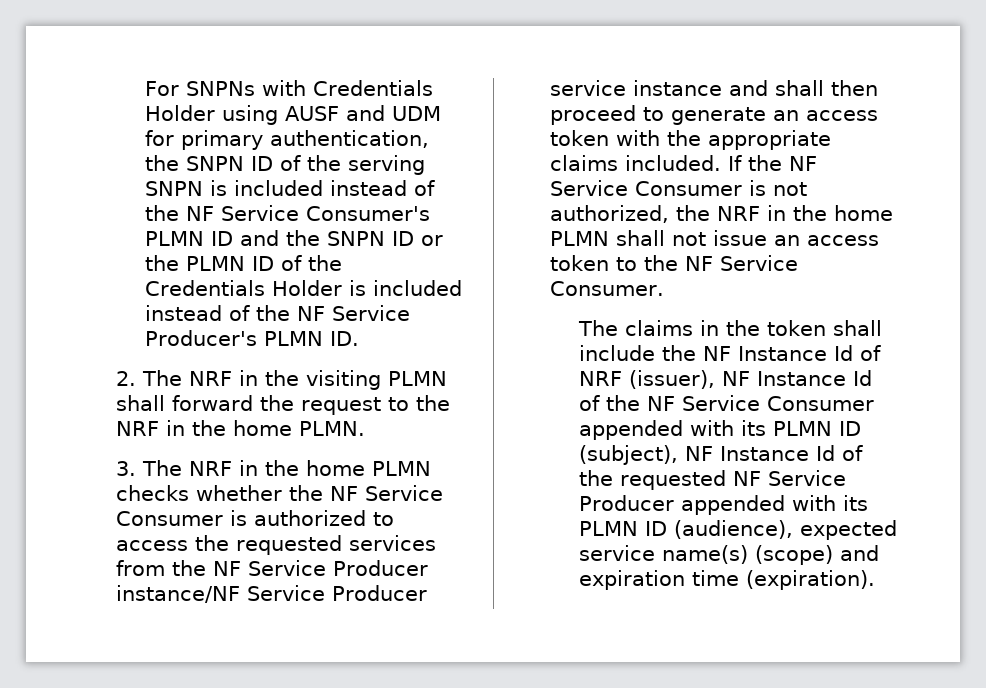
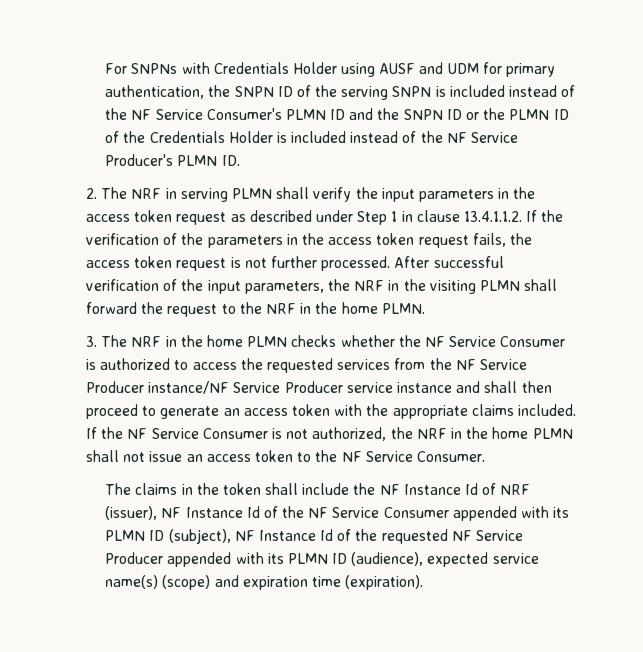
(259, 378) none -> [180,187,536,202] [86,210,564,225] [86,233,532,248] [86,256,504,271] [86,279,400,294] serving PLMN shall verify the input parameters in the access token request as described under Step 1 in clause 13.4.1.1.2. If the verification of the parameters in the access token request fails, the access token request is not further processed. After successful verification of the input parameters, the NRF in

